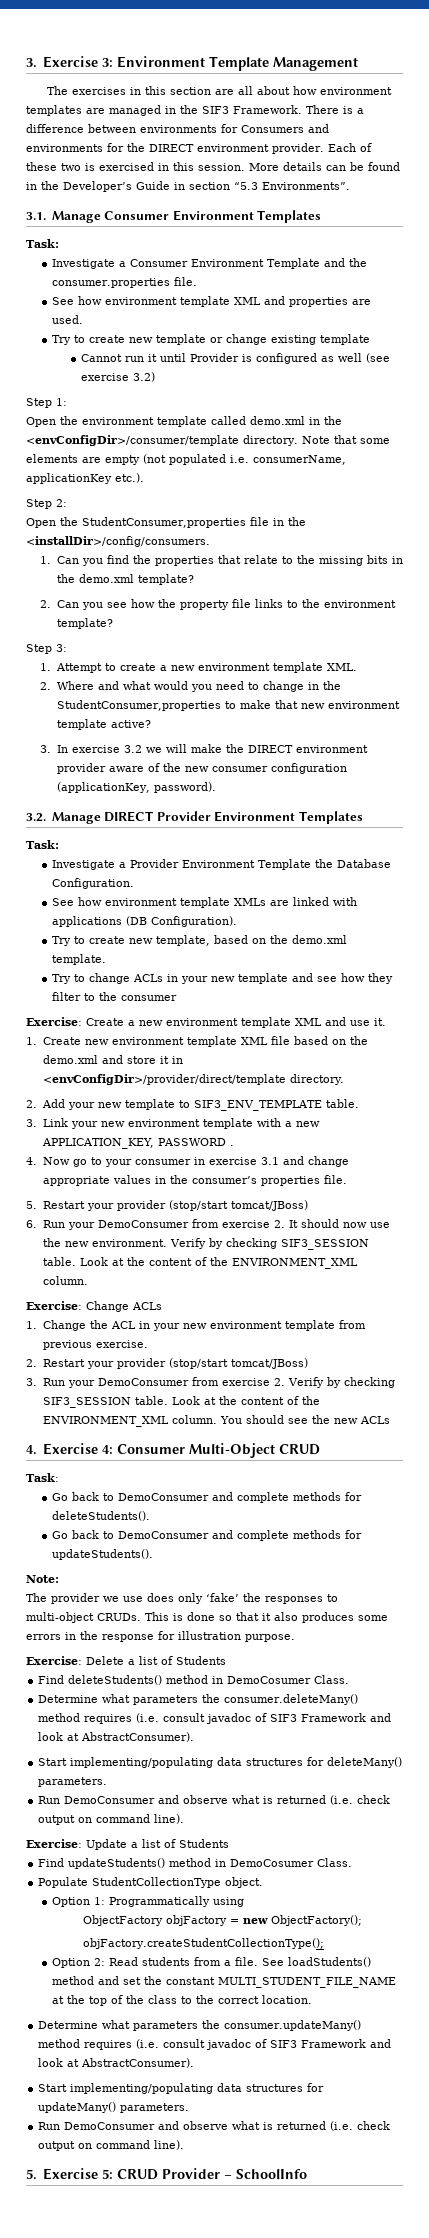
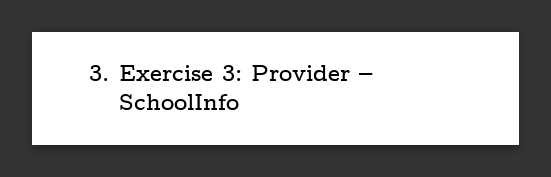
[116,56,358,71] [47,86,393,95] [26,105,364,116] [26,124,329,133] [26,143,372,154] [26,162,400,171] [26,181,350,192] [26,210,322,223] [26,239,59,248] [52,258,368,269] [52,277,198,288] [52,296,372,307] [52,315,84,324] [52,334,371,345] [80,353,390,364] [80,372,155,382] [26,398,67,408] [26,416,342,427] [26,435,390,446] [26,454,346,465] [26,473,144,484] [26,499,67,509] [26,517,306,528] [26,536,210,547] [40,555,403,566] [56,574,194,585] [40,599,396,610] [56,618,113,629] [26,644,67,654] [40,662,357,673] [40,681,341,692] [56,700,400,711] [56,719,151,730] [40,744,368,753] [56,763,347,774] [56,782,216,793] [26,811,364,824] [26,840,59,849] [52,859,392,870] [52,878,135,889] [52,897,358,908] [52,916,238,927] [52,935,348,946] [52,954,107,965] [52,973,394,984] [52,992,178,1001] [26,1017,386,1028] [26,1036,368,1047] [42,1055,183,1064] [42,1074,345,1085] [26,1099,359,1111] [26,1118,320,1129] [41,1138,235,1149] [26,1156,349,1167] [42,1175,347,1186] [26,1200,308,1211] [26,1219,390,1230] [42,1238,369,1250] [42,1257,358,1269] [42,1276,88,1285] [26,1301,162,1312] [26,1320,366,1331] [42,1340,148,1350] [26,1358,308,1369] [26,1377,395,1388] [42,1396,320,1408] [42,1415,390,1427] [26,1443,320,1458] [26,1473,59,1482] [52,1492,363,1503] [52,1511,151,1521] [52,1530,363,1541] [52,1549,154,1560] [26,1575,59,1583] [26,1593,338,1604] [26,1612,388,1623] [26,1631,295,1642] [26,1656,226,1665] [38,1675,350,1685] [38,1694,359,1705] [38,1713,392,1724] [38,1732,195,1742] [38,1757,403,1768] [38,1777,108,1787] [38,1795,391,1805] [38,1814,185,1825] [26,1839,229,1850] [38,1858,353,1869] [38,1877,264,1888] [52,1896,245,1907] [82,1915,362,1926] [82,1938,324,1949] [52,1957,372,1968] [52,1976,397,1988] [52,1995,313,2006] [38,2020,362,2031] [38,2039,392,2050] [38,2058,195,2068] [38,2083,325,2094] [38,2102,190,2113] [38,2121,391,2131] [38,2140,185,2151] [26,2168,158,2180] Environment Template Management // The exercises in this section are all about how environment templates are managed in the SIF3 Framework. There is a difference between environments for Consumers and environments for the DIRECT environment provider. Each of these two is exercised in this session. More details can be found in the Developer’s Guide in section “5.3 Environments”. // 3.1. Manage Consumer Environment Templates // Task: // Investigate a Consumer Environment Template and the consumer.properties file. // See how environment template XML and properties are used. // Try to create new template or change existing template // Cannot run it until Provider is configured as well (see exercise 3.2) // Step 1: // Open the environment template called demo.xml in the <envConfigDir>/consumer/template directory. Note that some elements are empty (not populated i.e. consumerName, applicationKey etc.). // Step 2: // Open the StudentConsumer,properties file in the <installDir>/config/consumers. // 1. Can you find the properties that relate to the missing bits in the demo.xml template? // 2. Can you see how the property file links to the environment template? // Step 3: // 1. Attempt to create a new environment template XML. // 2. Where and what would you need to change in the StudentConsumer,properties to make that new environment template active? // 3. In exercise 3.2 we will make the DIRECT environment provider aware of the new consumer configuration (applicationKey, password). // 3.2. Manage DIRECT Provider Environment Templates // Task: // Investigate a Provider Environment Template the Database Configuration. // See how environment template XMLs are linked with applications (DB Configuration). // Try to create new template, based on the demo.xml template. // Try to change ACLs in your new template and see how they filter to the consumer // Exercise: Create a new environment template XML and use it. // 1. Create new environment template XML file based on the demo.xml and store it in <envConfigDir>/provider/direct/template directory. // 2. Add your new template to SIF3_ENV_TEMPLATE table. // 3. Link your new environment template with a new APPLICATION_KEY, PASSWORD . // 4. Now go to your consumer in exercise 3.1 and change appropriate values in the consumer’s properties file. // 5. Restart your provider (stop/start tomcat/JBoss) // 6. Run your DemoConsumer from exercise 2. It should now use the new environment. Verify by checking SIF3_SESSION table. Look at the content of the ENVIRONMENT_XML column. // Exercise: Change ACLs // 1. Change the ACL in your new environment template from previous exercise. // 2. Restart your provider (stop/start tomcat/JBoss) // 3. Run your DemoConsumer from exercise 2. Verify by checking SIF3_SESSION table. Look at the content of the ENVIRONMENT_XML column. You should see the new ACLs // 4. Exercise 4: Consumer Multi-Object CRUD // Task: // Go back to DemoConsumer and complete methods for deleteStudents(). // Go back to DemoConsumer and complete methods for updateStudents(). // Note: // The provider we use does only ‘fake’ the responses to multi-object CRUDs. This is done so that it also produces some errors in the response for illustration purpose. // Exercise: Delete a list of Students // Find deleteStudents() method in DemoCosumer Class. // Determine what parameters the consumer.deleteMany() method requires (i.e. consult javadoc of SIF3 Framework and look at AbstractConsumer). // Start implementing/populating data structures for deleteMany() parameters. // Run DemoConsumer and observe what is returned (i.e. check output on command line). // Exercise: Update a list of Students // Find updateStudents() method in DemoCosumer Class. // Populate StudentCollectionType object. // Option 1: Programmatically using // ObjectFactory objFactory = new ObjectFactory(); // objFactory.createStudentCollectionType(); // Option 2: Read students from a file. See loadStudents() method and set the constant MULTI_STUDENT_FILE_NAME at the top of the class to the correct location. // Determine what parameters the consumer.updateMany() method requires (i.e. consult javadoc of SIF3 Framework and look at AbstractConsumer). // Start implementing/populating data structures for updateMany() parameters. // Run DemoConsumer and observe what is returned (i.e. check output on command line). // 5. Exercise 5: CRUD -> (243, 73) none

